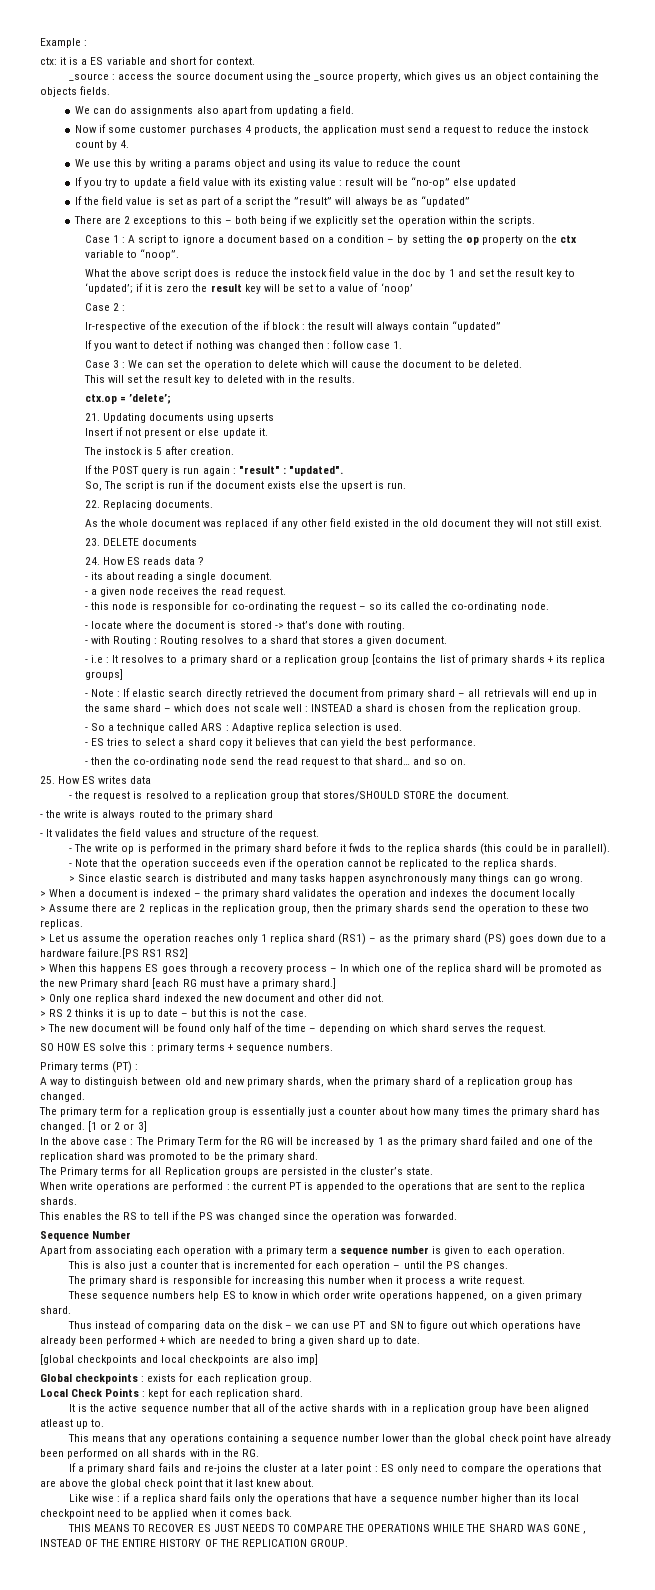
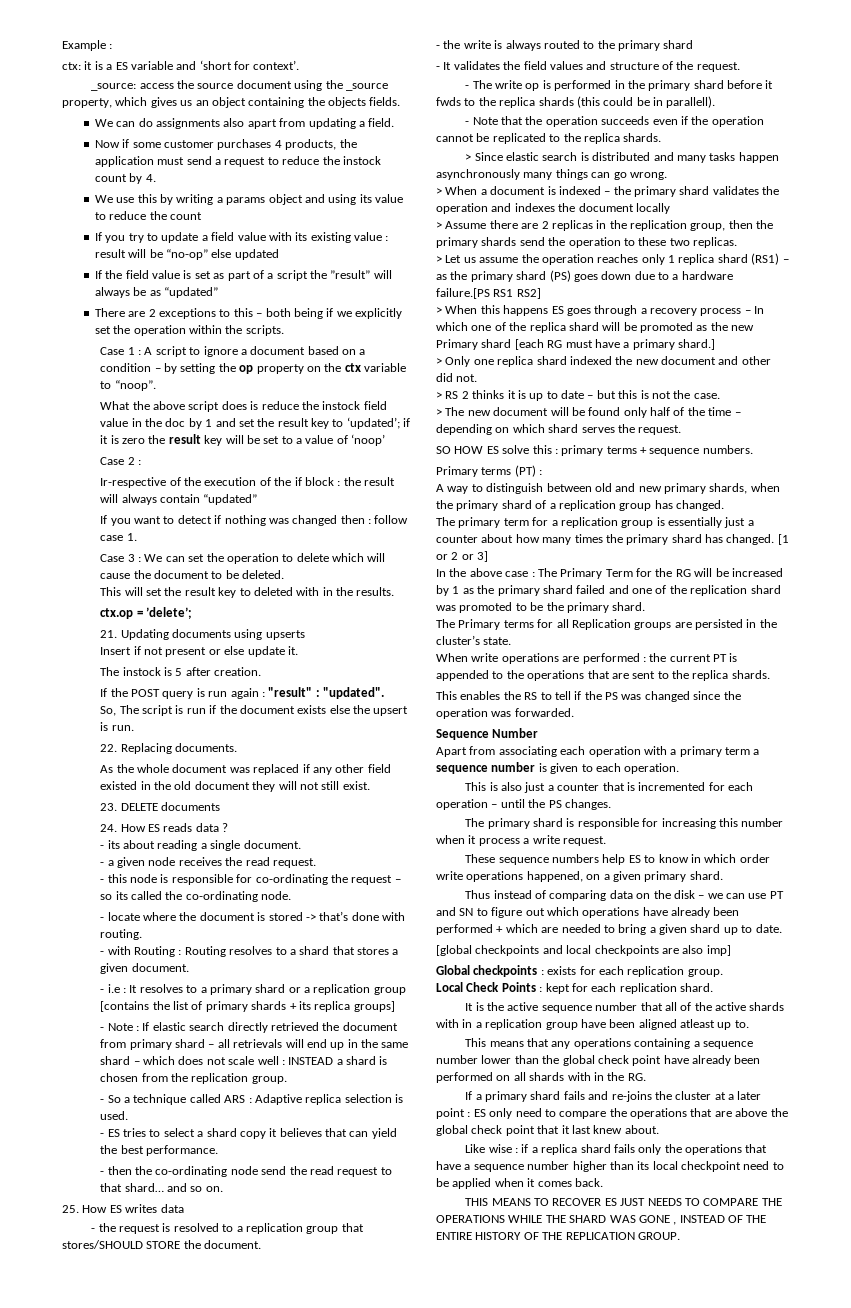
[169,56,255,65] [69,73,116,81] short for context. // _source : -> [199,60,300,70] [91,83,137,91] ‘short for context’. // _source:

